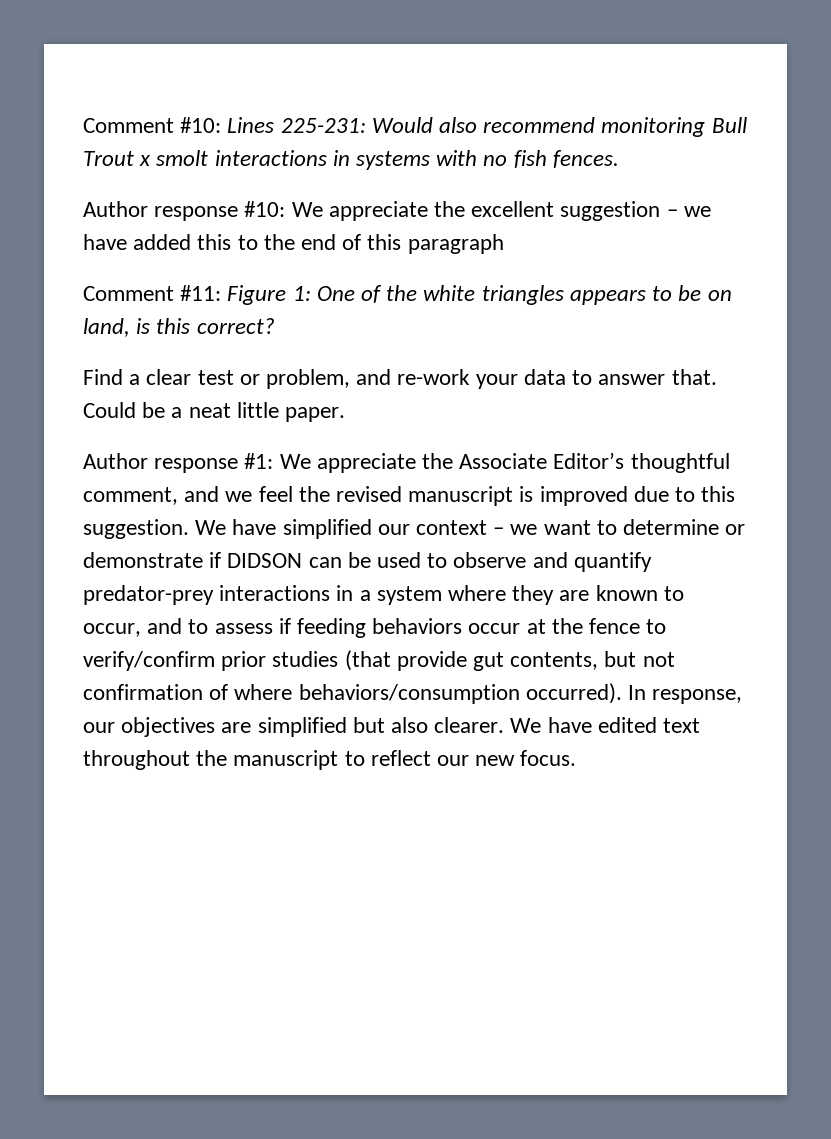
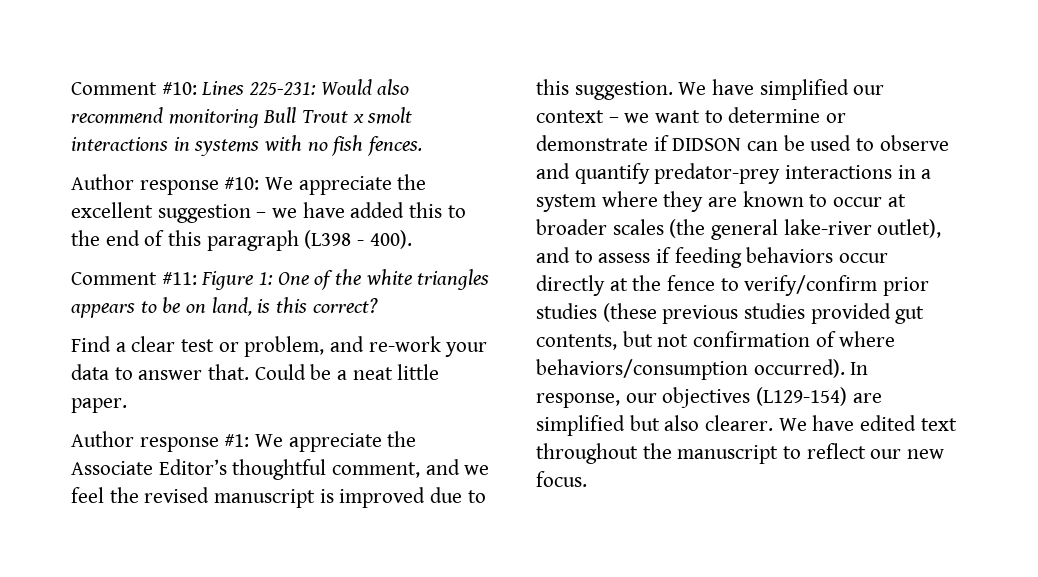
(504, 244) none -> [304,230,412,249] (L398 - 400).
[83,623,141,637] occur, -> [833,194,906,207] [536,219,942,240] occur at broader scales (the general lake-river outlet),
(521, 628) none -> [536,275,605,296] directly
[344,650,467,671] (that provide -> [602,303,891,324] (these previous studies provided
(216, 727) none -> [756,387,848,406] (L129-154)

